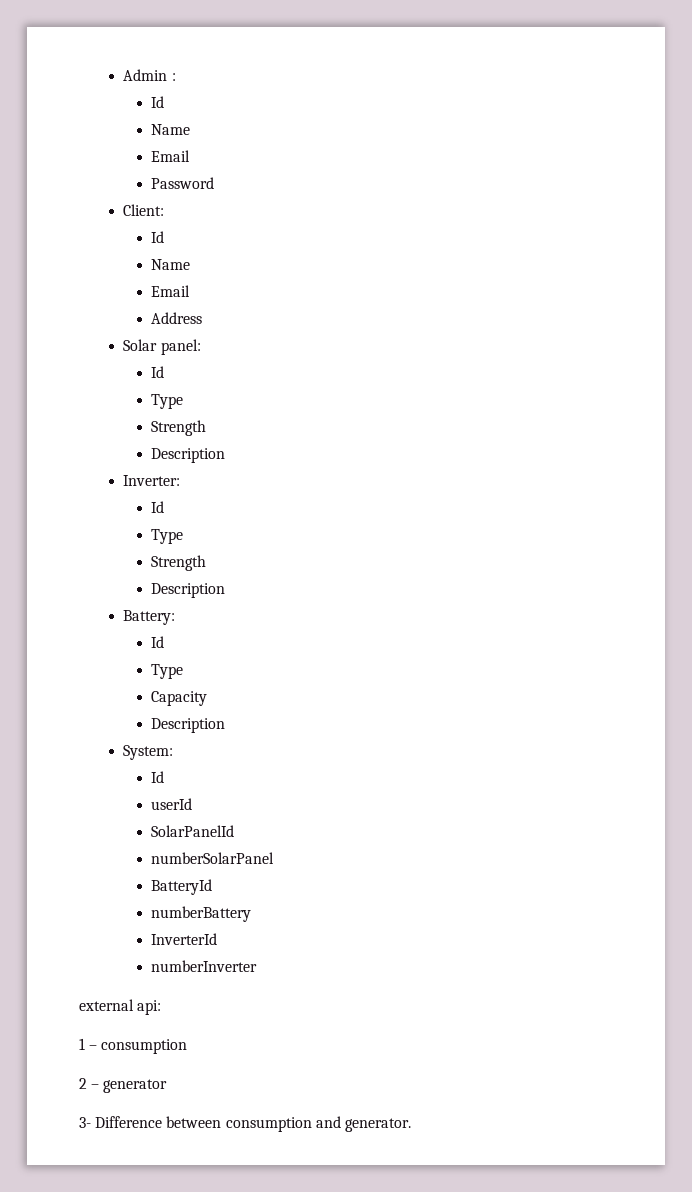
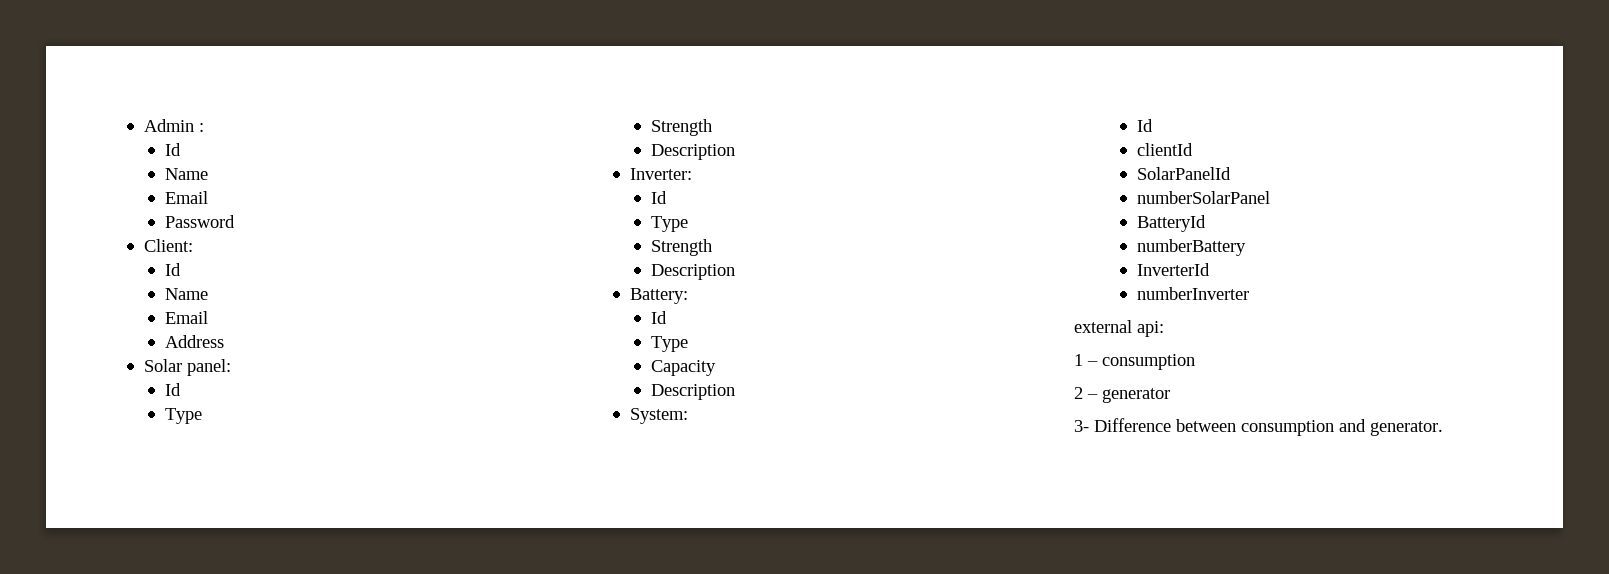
[150,798,192,810] userId -> [1136,143,1193,156] clientId

